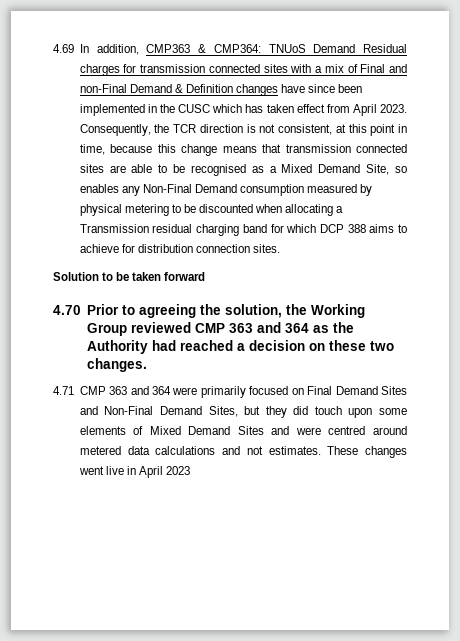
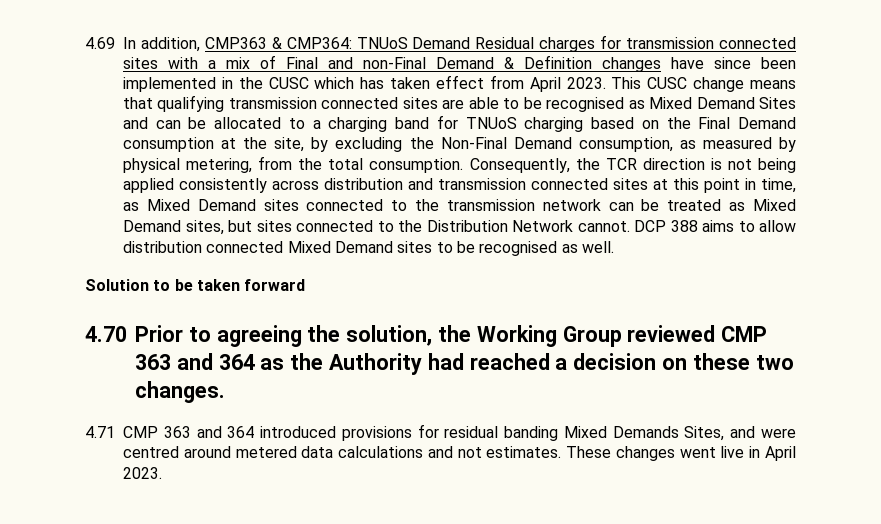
[79,124,408,136] [79,144,176,155] Consequently, the TCR direction is not consistent, at this point in time, because this -> [611,77,688,89] This CUSC
(282, 148) none -> [157,95,225,112] qualifying
[269,164,407,175] [79,184,373,196] [79,204,344,216] [79,224,408,236] [79,244,281,253] a Mixed Demand Site, so enables any Non-Final Demand consumption measured by physical metering to be discounted when allocating a Transmission residual charging band for which DCP 388 aims to achieve for distribution connection sites. -> [649,97,796,109] [123,115,797,132] [123,137,797,152] [123,156,797,173] [123,178,796,193] [123,199,796,211] [123,220,796,235] [123,241,614,256] Mixed Demand Sites and can be allocated to a charging band for TNUoS charging based on the Final Demand consumption at the site, by excluding the Non-Final Demand consumption, as measured by physical metering, from the total consumption. Consequently, the TCR direction is not being applied consistently across distribution and transmission connected sites at this point in time, as Mixed Demand sites connected to the transmission network can be treated as Mixed Demand sites, but sites connected to the Distribution Network cannot. DCP 388 aims to allow distribution connected Mixed Demand sites to be recognised as well.
[172,386,408,398] [79,406,407,418] [79,426,264,435] were primarily focused on Final Demand Sites and Non-Final Demand Sites, but they did touch upon some elements of Mixed Demand Sites -> [260,424,725,441] introduced provisions for residual banding Mixed Demands Sites,
[166,466,191,475] 2023 -> [123,467,162,479] 2023.

